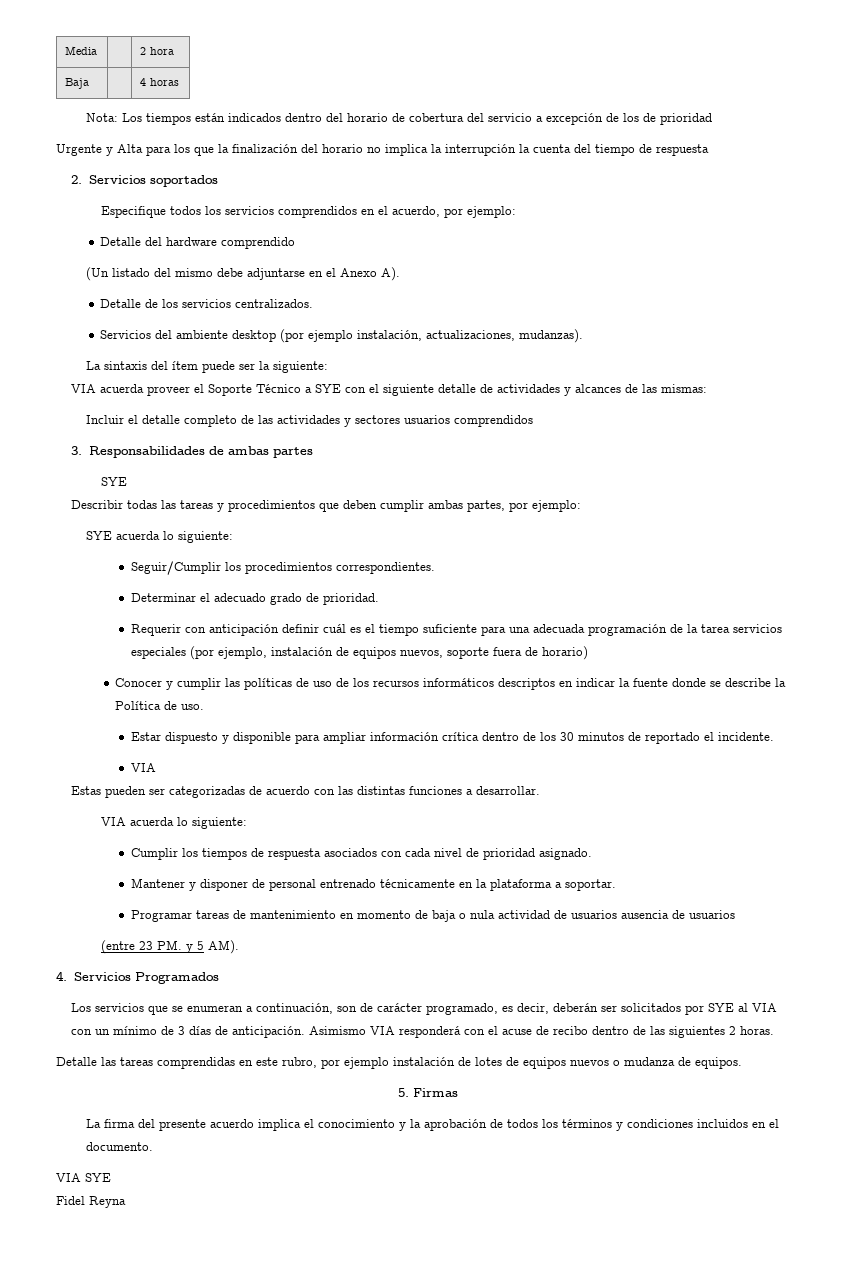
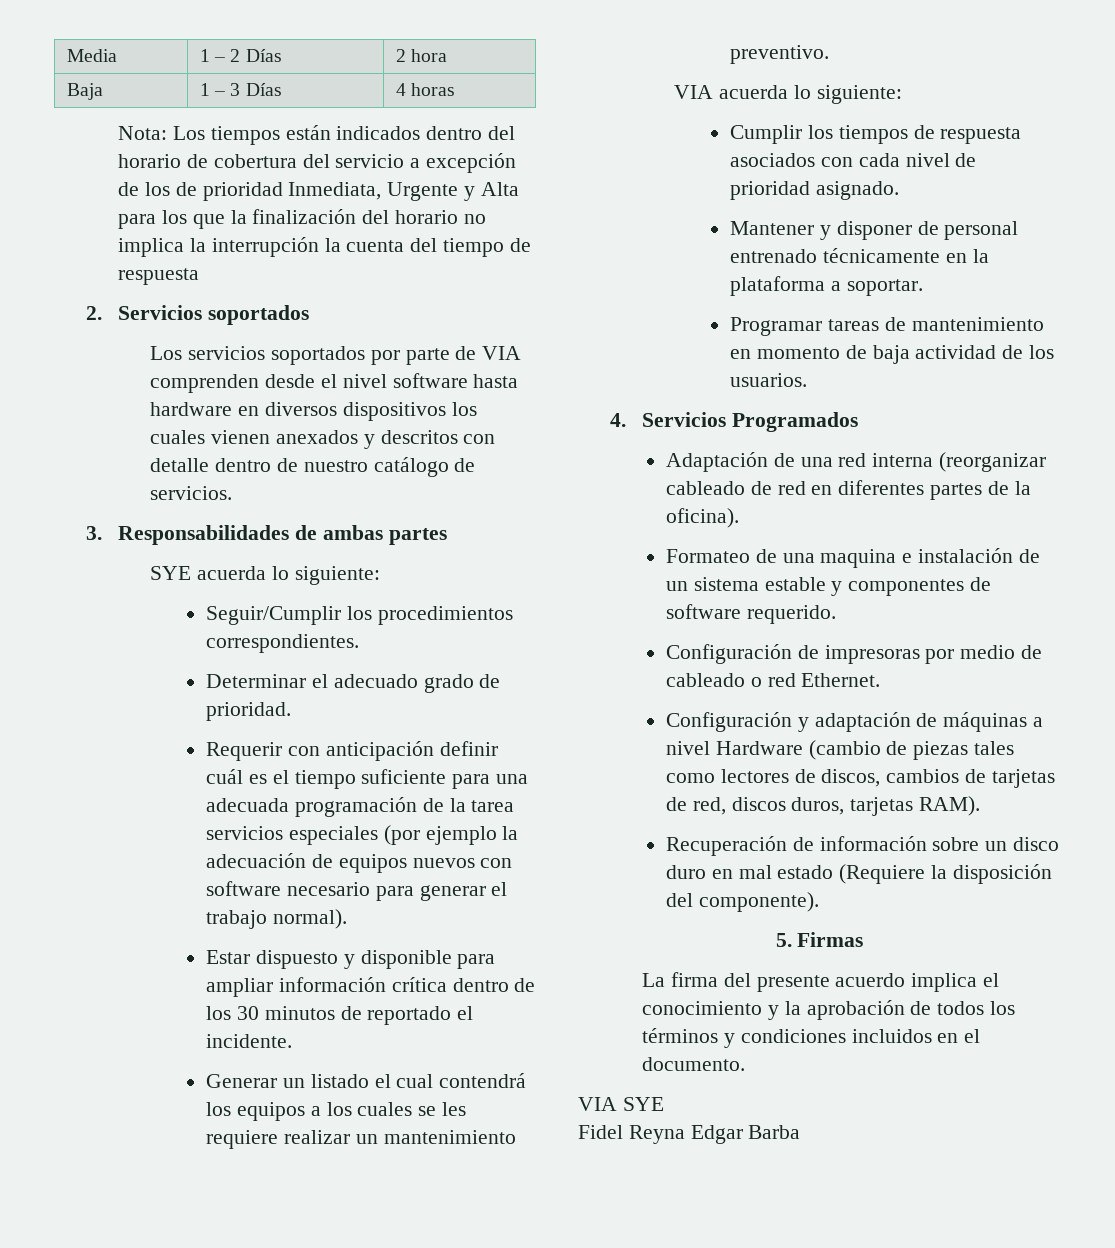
(98, 50) none -> [199,49,282,62] 1 – 2 Días
(90, 83) none -> [199,83,282,96] 1 – 3 Días
(713, 119) // -> [288,182,382,200] Inmediata,
[101,206,517,218] [100,237,296,249] [86,267,401,281] [100,299,314,308] [100,329,584,343] [86,361,329,373] [71,384,708,396] [86,415,534,427] Especifique todos los servicios comprendidos en el acuerdo, por ejemplo: // Detalle del hardware comprendido // (Un listado del mismo debe adjuntarse en el Anexo A). // Detalle de los servicios centralizados. // Servicios del ambiente desktop (por ejemplo instalación, actualizaciones, mudanzas). // La sintaxis del ítem puede ser la siguiente: // VIA acuerda proveer el Soporte Técnico a SYE con el siguiente detalle de actividades y alcances de las mismas: // Incluir el detalle completo de las actividades y sectores usuarios comprendidos -> [150,346,522,365] [150,373,519,393] [150,402,477,421] [150,430,496,449] [150,457,476,477] [150,486,233,500] Los servicios soportados por parte de VIA comprenden desde el nivel software hasta hardware en diversos dispositivos los cuales vienen anexados y descritos con detalle dentro de nuestro catálogo de servicios.
[71,500,582,512] [86,531,113,540] // Describir todas las tareas y procedimientos que deben cumplir ambas partes, por ejemplo: // SYE -> (192, 573) none
[217,646,588,660] [115,678,787,690] [115,701,205,710] ejemplo, instalación de equipos nuevos, soporte fuera de horario) // Conocer y cumplir las políticas de uso de los recursos informáticos descriptos en indicar la fuente donde se describe la Política de uso. -> [425,826,519,845] [206,853,513,873] [206,881,508,901] [206,909,347,929] ejemplo la adecuación de equipos nuevos con software necesario para generar el trabajo normal).
[130,763,156,772] [71,786,541,798] VIA // Estas pueden ser categorizadas de acuerdo con las distintas funciones a desarrollar. -> [206,1073,527,1088] [206,1102,466,1121] [206,1130,516,1149] [730,45,830,64] Generar un listado el cual contendrá los equipos a los cuales se les requiere realizar un mantenimiento preventivo.
[458,910,735,919] [101,940,240,954] [56,971,219,984] [71,1003,778,1015] [71,1026,775,1038] [56,1057,742,1069] o nula actividad de usuarios ausencia de usuarios // (entre 23 PM. y 5 AM). // 4. Servicios Programados // Los servicios que se enumeran a continuación, son de carácter programado, es decir, deberán ser solicitados por SYE al VIA con un mínimo de 3 días de anticipación. Asimismo VIA responderá con el acuse de recibo dentro de las siguientes 2 horas. // Detalle las tareas comprendidas en este rubro, por ejemplo instalación de lotes de equipos nuevos o mudanza de equipos. -> [915,345,1054,359] [730,373,808,387] [610,412,859,432] [665,452,1046,472] [665,480,1031,500] [665,508,739,528] [665,548,1040,568] [665,577,991,596] [665,604,836,624] [665,644,1042,664] [665,673,881,687] [665,712,1043,732] [665,740,1014,760] [665,769,1055,788] [665,796,980,816] [665,836,1059,856] [665,864,1052,884] [665,892,819,912] actividad de los usuarios. // 4. Servicios Programados // Adaptación de una red interna (reorganizar cableado de red en diferentes partes de la oficina). // Formateo de una maquina e instalación de un sistema estable y componentes de software requerido. // Configuración de impresoras por medio de cableado o red Ethernet. // Configuración y adaptación de máquinas a nivel Hardware (cambio de piezas tales como lectores de discos, cambios de tarjetas de red, discos duros, tarjetas RAM). // Recuperación de información sobre un disco duro en mal estado (Requiere la disposición del componente).
(126, 1202) none -> [690,1125,801,1144] Edgar Barba

